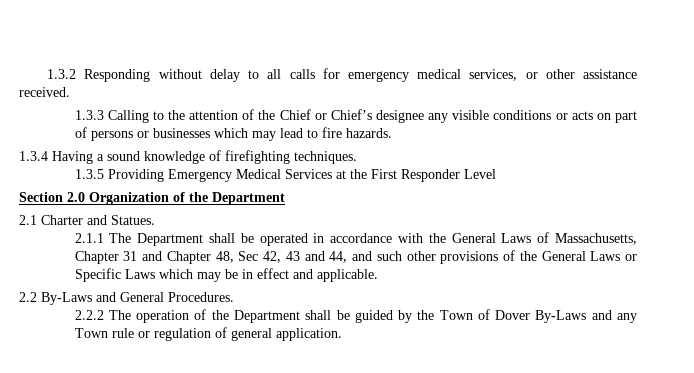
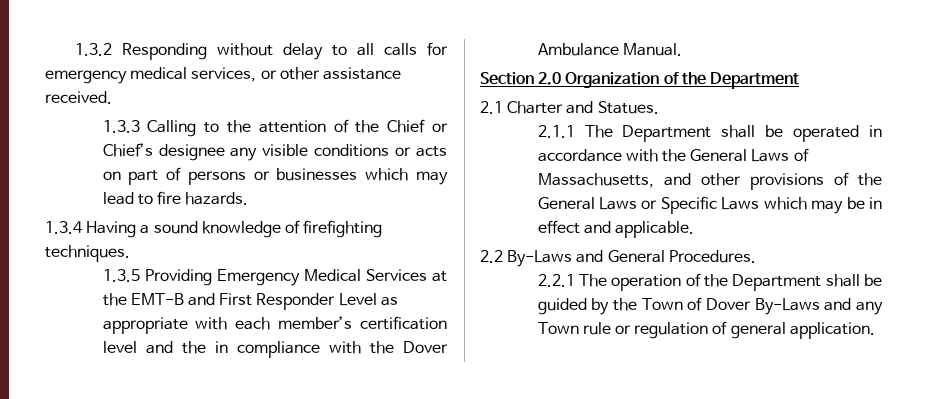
(367, 174) none -> [130,293,216,306] EMT-B and
(496, 174) none -> [380,296,398,306] [102,316,447,334] [102,341,448,358] [537,43,682,56] as appropriate with each member’s certification level and the in compliance with the Dover Ambulance Manual.
[74,251,402,264] Chapter 31 and Chapter 48, Sec 42, 43 and 44, and such -> [663,173,691,186] and
[74,310,104,320] 2.2.2 -> [537,274,575,287] 2.2.1

